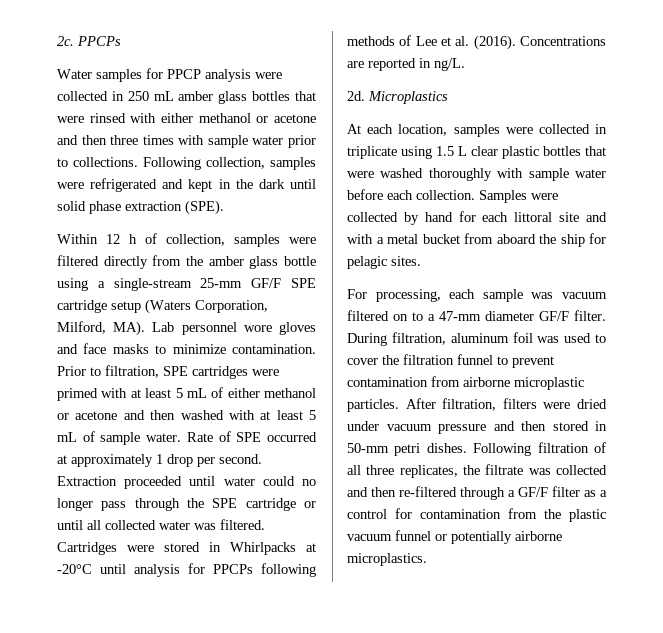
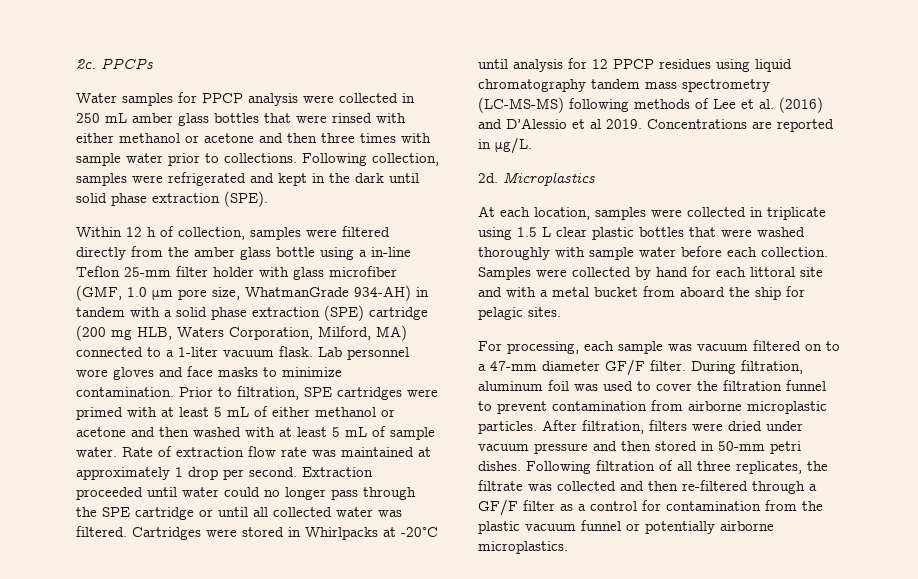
[113,278,316,291] [57,299,268,314] [57,321,146,336] single-stream 25-mm GF/F SPE cartridge setup (Waters Corporation, Milford, MA). -> [371,247,411,257] [76,266,397,280] [76,285,429,301] [76,305,428,321] [76,325,407,341] [76,346,313,357] in-line Teflon 25-mm filter holder with glass microfiber (GMF, 1.0 μm pore size, WhatmanGrade 934-AH) in tandem with a solid phase extraction (SPE) cartridge (200 mg HLB, Waters Corporation, Milford, MA) connected to a 1-liter vacuum flask.
[236,432,317,442] SPE occurred -> [176,446,414,457] extraction flow rate was maintained
[213,564,253,574] PPCPs -> [592,59,792,72] [478,79,770,92] [478,97,564,113] 12 PPCP residues using liquid chromatography tandem mass spectrometry (LC-MS-MS)
[473,35,516,50] (2016). -> [779,97,823,113] [478,118,642,129] (2016) and D’Alessio et al 2019.
[434,58,465,71] ng/L. -> [495,137,532,154] μg/L.

